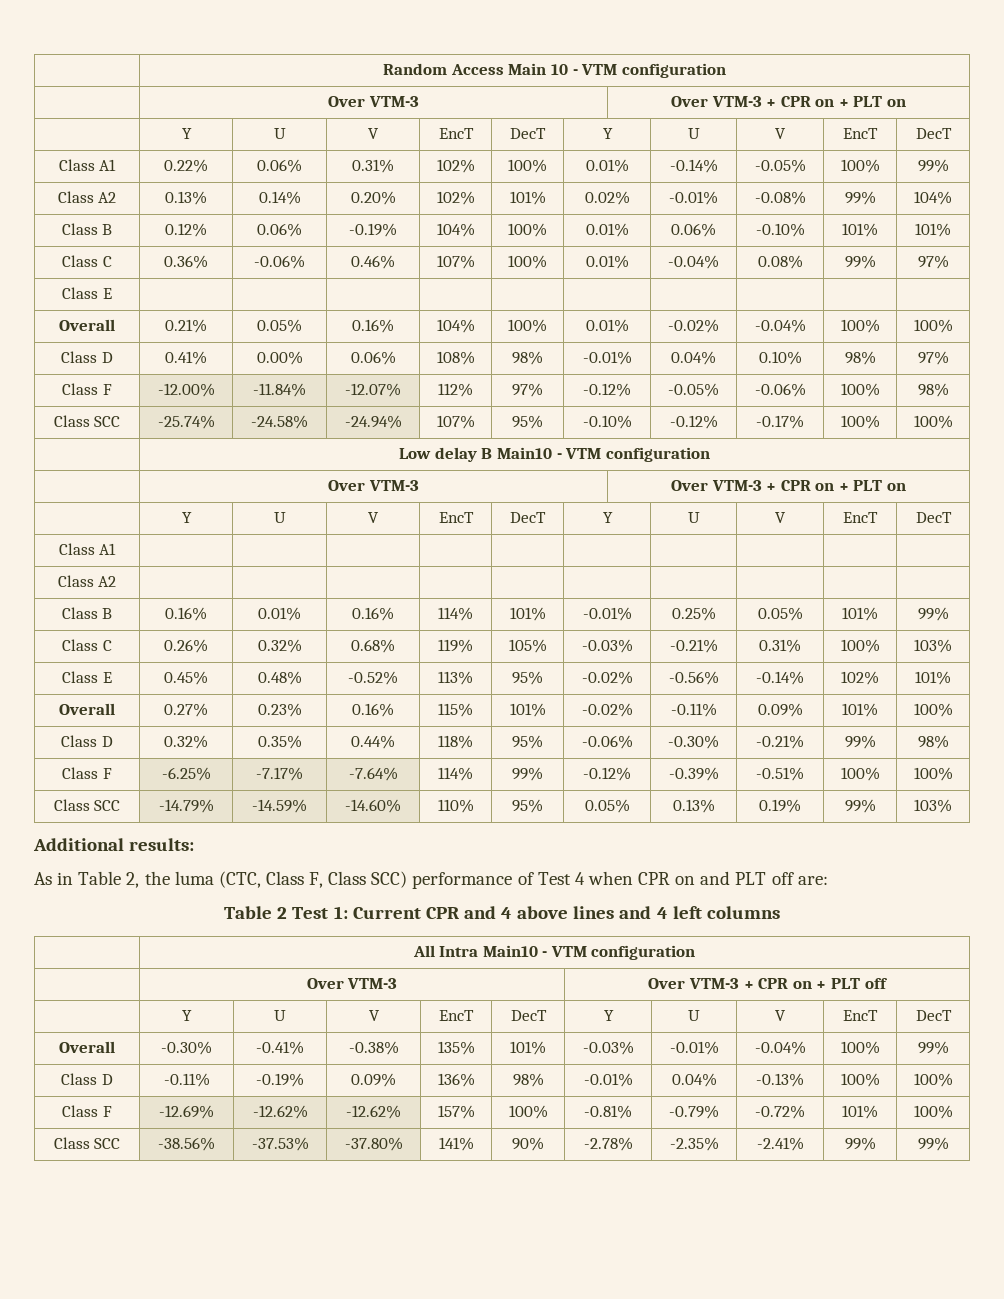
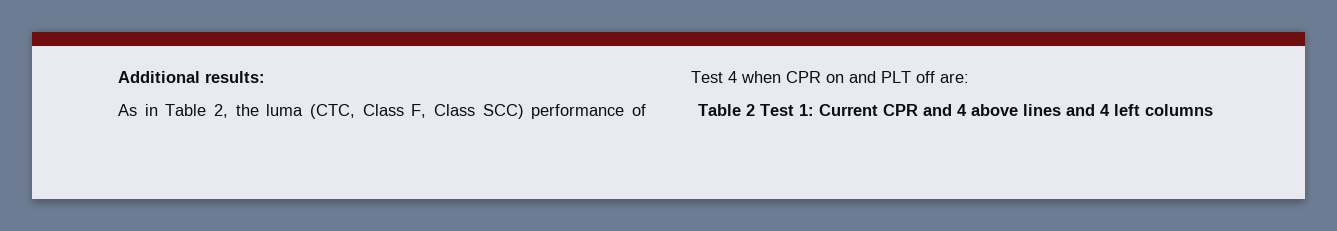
[383,63,726,78] [328,96,419,107] [670,96,907,107] [181,128,192,139] [273,128,286,139] [368,128,379,139] [438,128,474,139] [510,128,546,139] [602,128,613,139] [687,128,700,139] [775,128,786,139] [843,128,878,139] [915,128,952,139] [58,159,117,171] [164,159,208,173] [257,159,302,173] [352,159,394,173] [436,159,475,173] [508,159,547,173] [585,159,629,173] [669,159,718,173] [754,159,806,173] [840,159,880,173] [917,159,949,173] [57,191,117,203] [165,191,207,205] [258,191,301,205] [350,191,396,205] [436,191,475,205] [509,191,546,205] [584,191,630,205] [669,191,718,205] [754,191,806,205] [844,191,876,205] [914,191,952,205] [61,223,113,235] [165,223,207,237] [257,223,302,237] [349,223,397,237] [436,223,475,237] [508,223,547,237] [585,223,629,237] [671,223,716,237] [755,223,805,237] [842,223,878,237] [915,223,951,237] [62,255,112,267] [164,255,208,269] [254,255,305,269] [351,255,395,269] [436,255,475,269] [508,255,547,269] [585,255,629,269] [668,255,719,269] [757,255,803,269] [844,255,876,269] [917,255,949,269] [62,287,112,299] [59,319,115,331] [165,319,207,333] [257,319,302,333] [352,319,394,333] [436,319,475,333] [508,319,547,333] [585,319,629,333] [668,319,719,333] [754,319,806,333] [840,319,880,333] [913,319,953,333] [61,351,113,363] [165,351,207,365] [256,351,303,365] [350,351,396,365] [436,351,475,365] [512,351,543,365] [582,351,632,365] [671,351,716,365] [758,351,802,365] [844,351,876,365] [917,351,949,365] [62,383,112,395] [157,383,215,397] [253,383,306,397] [345,383,401,397] [438,383,473,397] [512,383,543,397] [583,383,631,397] [668,383,719,397] [754,383,806,397] [840,383,880,397] [917,383,949,397] [53,415,121,427] [157,415,215,429] [251,415,308,429] [344,415,402,429] [436,415,475,429] [512,415,543,429] [582,415,632,429] [669,415,718,429] [756,415,804,429] [840,415,880,429] [913,415,953,429] [399,447,710,462] [328,480,419,491] [670,480,907,491] [181,512,192,523] [273,512,286,523] [368,512,379,523] [438,512,474,523] [510,512,546,523] [602,512,613,523] [687,512,700,523] [775,512,786,523] [843,512,878,523] [915,512,952,523] [58,543,117,555] [57,575,117,587] [61,607,113,619] [165,607,207,621] [258,607,301,621] [352,607,394,621] [438,607,473,621] [509,607,546,621] [582,607,632,621] [671,607,716,621] [757,607,803,621] [842,607,878,621] [917,607,949,621] [62,639,112,651] [164,639,208,653] [257,639,302,653] [351,639,395,653] [438,639,473,653] [508,639,547,653] [581,639,633,653] [669,639,718,653] [759,639,801,653] [840,639,880,653] [914,639,952,653] [62,671,112,683] [164,671,208,685] [257,671,302,685] [348,671,398,685] [438,671,473,685] [512,671,543,685] [581,671,633,685] [668,671,719,685] [756,671,804,685] [841,671,879,685] [915,671,951,685] [59,703,115,715] [164,703,208,717] [257,703,302,717] [352,703,394,717] [438,703,473,717] [509,703,546,717] [581,703,633,717] [670,703,717,717] [757,703,803,717] [842,703,878,717] [913,703,953,717] [61,735,113,747] [164,735,208,749] [257,735,302,749] [351,735,395,749] [438,735,473,749] [512,735,543,749] [581,735,633,749] [668,735,719,749] [756,735,804,749] [844,735,876,749] [917,735,949,749] [62,767,112,779] [161,767,211,781] [256,767,303,781] [348,767,398,781] [438,767,473,781] [512,767,543,781] [583,767,631,781] [668,767,719,781] [756,767,804,781] [840,767,880,781] [913,767,953,781] [53,799,121,811] [158,799,214,813] [252,799,307,813] [345,799,401,813] [437,799,474,813] [512,799,543,813] [584,799,630,813] [672,799,715,813] [759,799,801,813] [844,799,876,813] [914,799,952,813] | Random Access Main 10 - VTM configuration // | Over VTM-3 | Over VTM-3 + CPR on + PLT on // | Y | U | V | EncT | DecT | Y | U | V | EncT | DecT // Class A1 | 0.22% | 0.06% | 0.31% | 102% | 100% | 0.01% | -0.14% | -0.05% | 100% | 99% // Class A2 | 0.13% | 0.14% | 0.20% | 102% | 101% | 0.02% | -0.01% | -0.08% | 99% | 104% // Class B | 0.12% | 0.06% | -0.19% | 104% | 100% | 0.01% | 0.06% | -0.10% | 101% | 101% // Class C | 0.36% | -0.06% | 0.46% | 107% | 100% | 0.01% | -0.04% | 0.08% | 99% | 97% // Class E | | | | | | | | | | // Overall | 0.21% | 0.05% | 0.16% | 104% | 100% | 0.01% | -0.02% | -0.04% | 100% | 100% // Class D | 0.41% | 0.00% | 0.06% | 108% | 98% | -0.01% | 0.04% | 0.10% | 98% | 97% // Class F | -12.00% | -11.84% | -12.07% | 112% | 97% | -0.12% | -0.05% | -0.06% | 100% | 98% // Class SCC | -25.74% | -24.58% | -24.94% | 107% | 95% | -0.10% | -0.12% | -0.17% | 100% | 100% // | Low delay B Main10 - VTM configuration // | Over VTM-3 | Over VTM-3 + CPR on + PLT on // | Y | U | V | EncT | DecT | Y | U | V | EncT | DecT // Class A1 | | | | | | | | | | // Class A2 | | | | | | | | | | // Class B | 0.16% | 0.01% | 0.16% | 114% | 101% | -0.01% | 0.25% | 0.05% | 101% | 99% // Class C | 0.26% | 0.32% | 0.68% | 119% | 105% | -0.03% | -0.21% | 0.31% | 100% | 103% // Class E | 0.45% | 0.48% | -0.52% | 113% | 95% | -0.02% | -0.56% | -0.14% | 102% | 101% // Overall | 0.27% | 0.23% | 0.16% | 115% | 101% | -0.02% | -0.11% | 0.09% | 101% | 100% // Class D | 0.32% | 0.35% | 0.44% | 118% | 95% | -0.06% | -0.30% | -0.21% | 99% | 98% // Class F | -6.25% | -7.17% | -7.64% | 114% | 99% | -0.12% | -0.39% | -0.51% | 100% | 100% // Class SCC | -14.79% | -14.59% | -14.60% | 110% | 95% | 0.05% | 0.13% | 0.19% | 99% | 103% // -> (118, 77) none
[412,945,696,960] [306,978,398,989] [648,978,888,989] [182,1010,192,1021] [274,1010,286,1021] [368,1010,380,1021] [439,1010,474,1021] [510,1010,547,1021] [603,1010,614,1021] [688,1010,700,1021] [775,1010,786,1021] [843,1010,878,1021] [915,1010,952,1021] [59,1041,115,1053] [161,1041,212,1055] [256,1041,304,1055] [348,1041,399,1055] [437,1041,475,1055] [510,1041,546,1055] [582,1041,634,1055] [669,1041,719,1055] [754,1041,806,1055] [840,1041,880,1055] [917,1041,949,1055] [61,1073,113,1085] [163,1073,210,1087] [256,1073,304,1087] [351,1073,396,1087] [437,1073,475,1087] [512,1073,544,1087] [583,1073,633,1087] [671,1073,717,1087] [756,1073,804,1087] [840,1073,880,1087] [913,1073,953,1087] [62,1105,112,1117] [159,1105,214,1119] [252,1105,308,1119] [346,1105,401,1119] [437,1105,475,1119] [508,1105,548,1119] [584,1105,632,1119] [669,1105,719,1119] [755,1105,805,1119] [842,1105,878,1119] [913,1105,953,1119] [53,1137,121,1149] [158,1137,215,1151] [251,1137,309,1151] [344,1137,403,1151] [438,1137,474,1151] [512,1137,544,1151] [583,1137,633,1151] [669,1137,719,1151] [756,1137,804,1151] [844,1137,876,1151] [917,1137,949,1151] // | All Intra Main10 - VTM configuration // | Over VTM-3 | Over VTM-3 + CPR on + PLT off // | Y | U | V | EncT | DecT | Y | U | V | EncT | DecT // Overall | -0.30% | -0.41% | -0.38% | 135% | 101% | -0.03% | -0.01% | -0.04% | 100% | 99% // Class D | -0.11% | -0.19% | 0.09% | 136% | 98% | -0.01% | 0.04% | -0.13% | 100% | 100% // Class F | -12.69% | -12.62% | -12.62% | 157% | 100% | -0.81% | -0.79% | -0.72% | 101% | 100% // Class SCC | -38.56% | -37.53% | -37.80% | 141% | 90% | -2.78% | -2.35% | -2.41% | 99% | 99% -> (1213, 110) none

